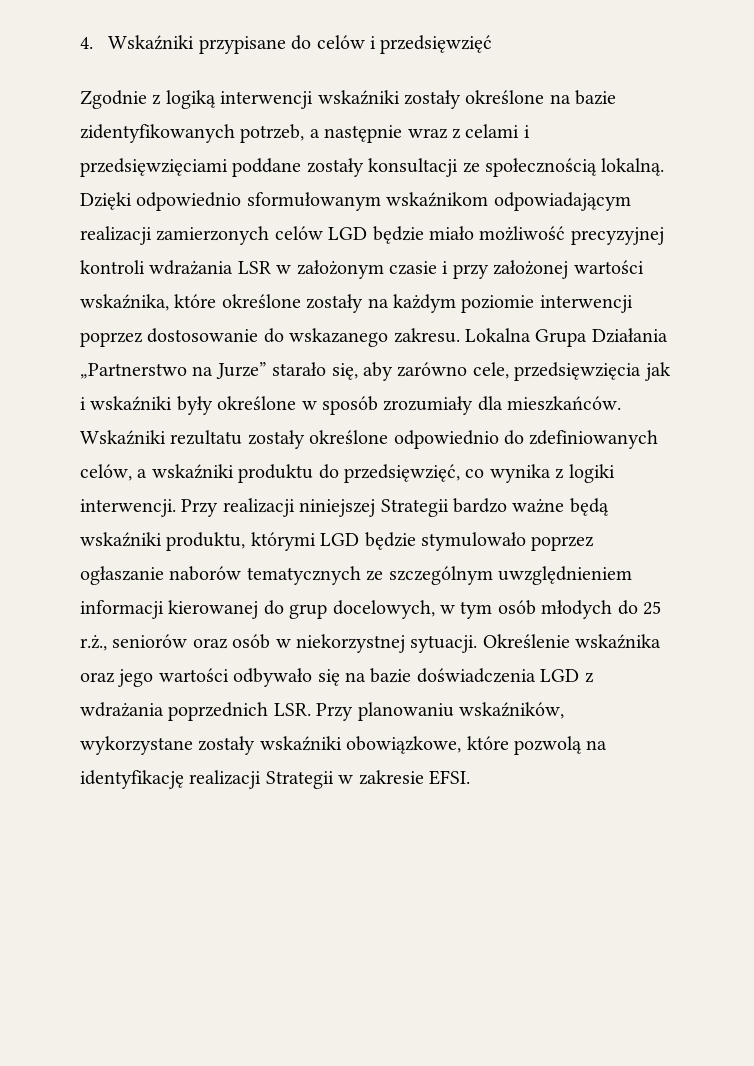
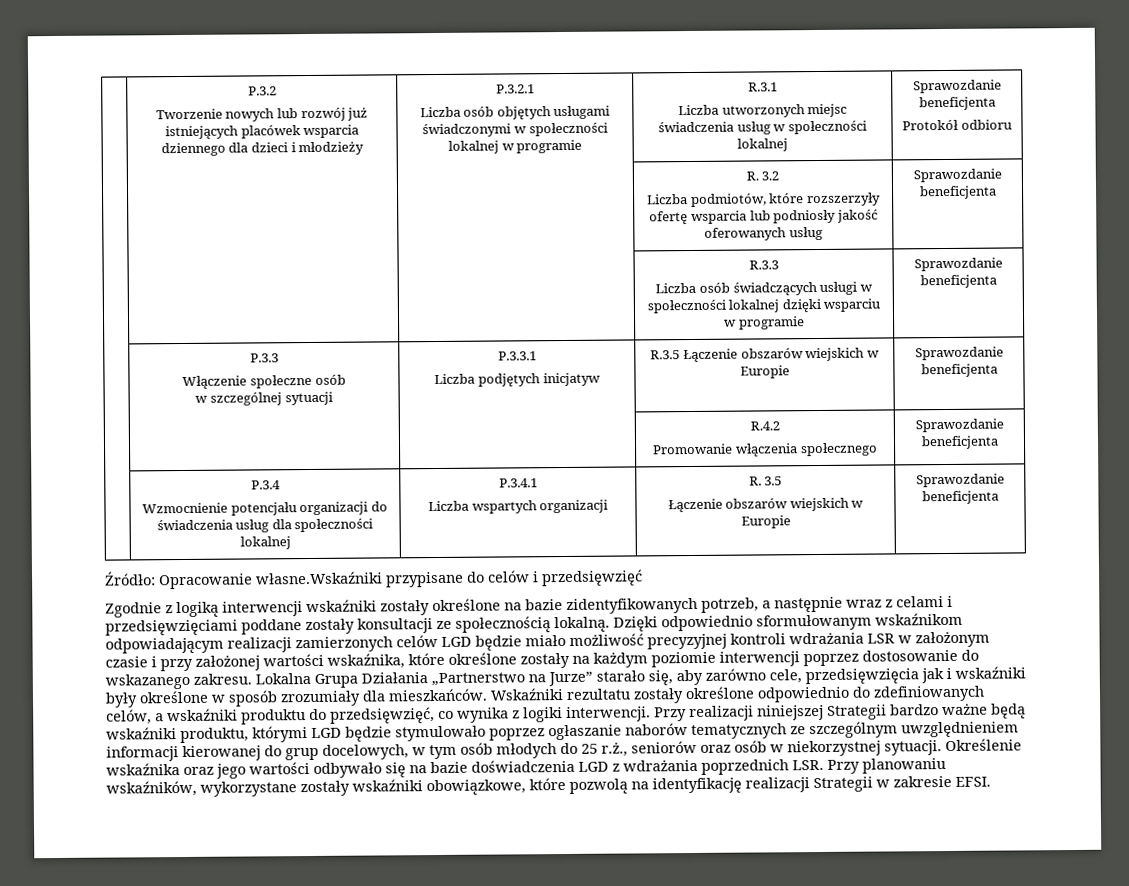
[80,35,195,50] 4. Wskaźniki -> [247,86,277,96] [155,107,369,122] [164,124,360,140] [160,141,365,157] [495,84,535,94] [419,105,611,120] [422,122,608,138] [447,139,583,154] [747,82,778,92] [677,103,848,118] [658,120,867,135] [737,138,788,152] [912,79,1002,94] [918,96,996,111] [902,119,1012,131] [745,171,780,181] [647,192,881,208] [649,209,878,225] [704,226,823,241] [912,168,1002,183] [918,185,997,200] [748,260,779,270] [655,281,873,296] [646,298,881,314] [724,316,805,330] [913,257,1003,272] [919,274,997,289] [249,353,279,363] [182,374,346,389] [195,391,333,406] [497,351,537,361] [434,372,601,387] [650,347,880,363] [739,365,790,379] [914,346,1004,361] [920,363,998,378] [749,421,780,431] [653,442,878,457] [914,418,1004,433] [920,435,999,450] [250,480,281,490] [142,501,388,516] [156,518,374,533] [239,536,291,550] [498,478,538,488] [427,499,609,514] [748,476,783,486] [667,497,865,513] [740,515,791,529] [915,473,1005,488] [921,490,999,505] [104,571,383,590] | P.3.2 // Tworzenie nowych lub rozwój już istniejących placówek wsparcia dziennego dla dzieci i młodzieży | P.3.2.1 // Liczba osób objętych usługami świadczonymi w społeczności lokalnej w programie | R.3.1 // Liczba utworzonych miejsc świadczenia usług w społeczności lokalnej | Sprawozdanie beneficjenta // Protokół odbioru // | | | R. 3.2 // Liczba podmiotów, które rozszerzyły ofertę wsparcia lub podniosły jakość oferowanych usług | Sprawozdanie beneficjenta // | | | R.3.3 // Liczba osób świadczących usługi w społeczności lokalnej dzięki wsparciu w programie | Sprawozdanie beneficjenta // | P.3.3 // Włączenie społeczne osób // w szczególnej sytuacji | P.3.3.1 // Liczba podjętych inicjatyw | R.3.5 Łączenie obszarów wiejskich w Europie | Sprawozdanie beneficjenta // | | | R.4.2 // Promowanie włączenia społecznego | Sprawozdanie beneficjenta // | P.3.4 // Wzmocnienie potencjału organizacji do świadczenia usług dla społeczności lokalnej | P.3.4.1 // Liczba wspartych organizacji | R. 3.5 // Łączenie obszarów wiejskich w Europie | Sprawozdanie beneficjenta // Źródło: Opracowanie własne.Wskaźniki

